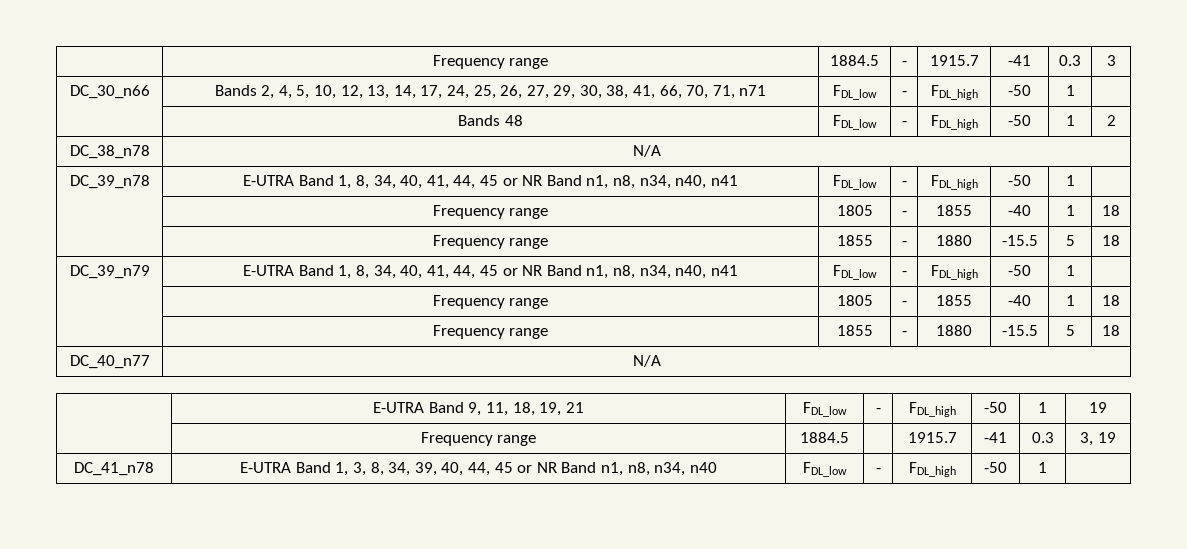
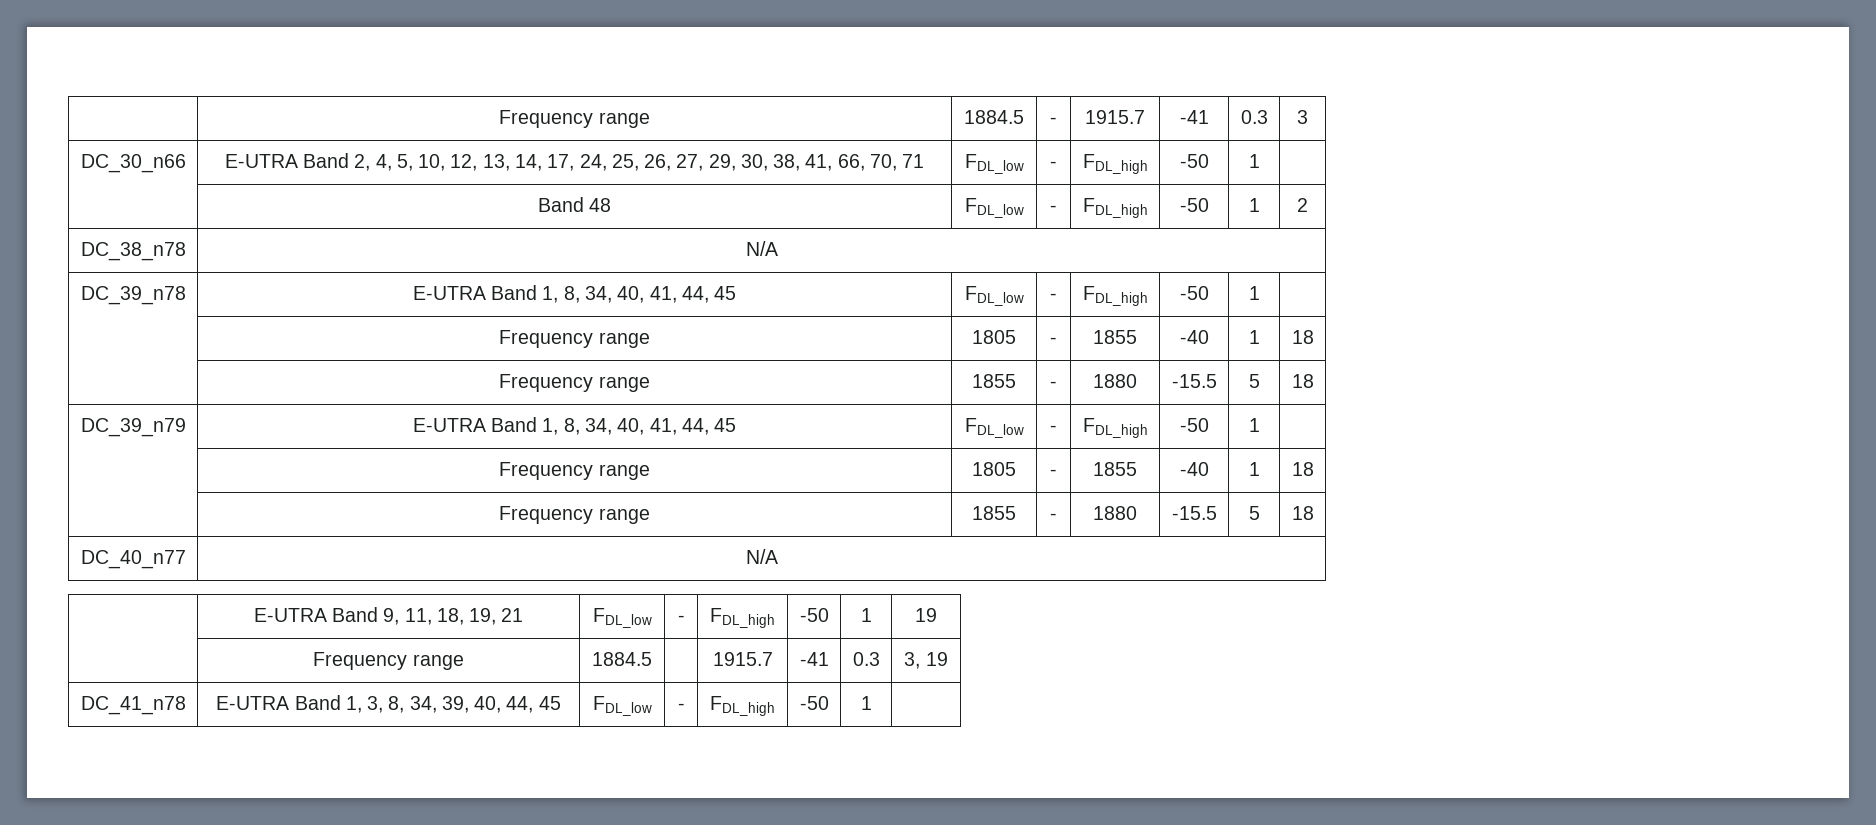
[214,85,257,96] Bands -> [224,153,350,168] E-UTRA Band
[712,85,767,99] [832,85,877,100] [901,91,907,96] [930,85,978,100] [1008,85,1031,96] [1065,85,1075,96] [458,115,501,126] 71, n71 | FDL_low | - | FDL_high | -50 | 1 | // | Bands -> [902,154,925,168] [964,154,1024,174] [1050,161,1057,168] [1082,154,1148,174] [1179,154,1209,168] [1248,154,1260,168] [537,197,584,212] 71 | FDL_low | - | FDL_high | -50 | 1 | // | Band
[502,175,738,189] or NR Band n1, n8, n34, n40, n41 -> (737, 293) none
[502,265,738,279] or NR Band n1, n8, n34, n40, n41 -> (737, 425) none
[517,462,717,476] or NR Band n1, n8, n34, n40 -> (561, 703) none

